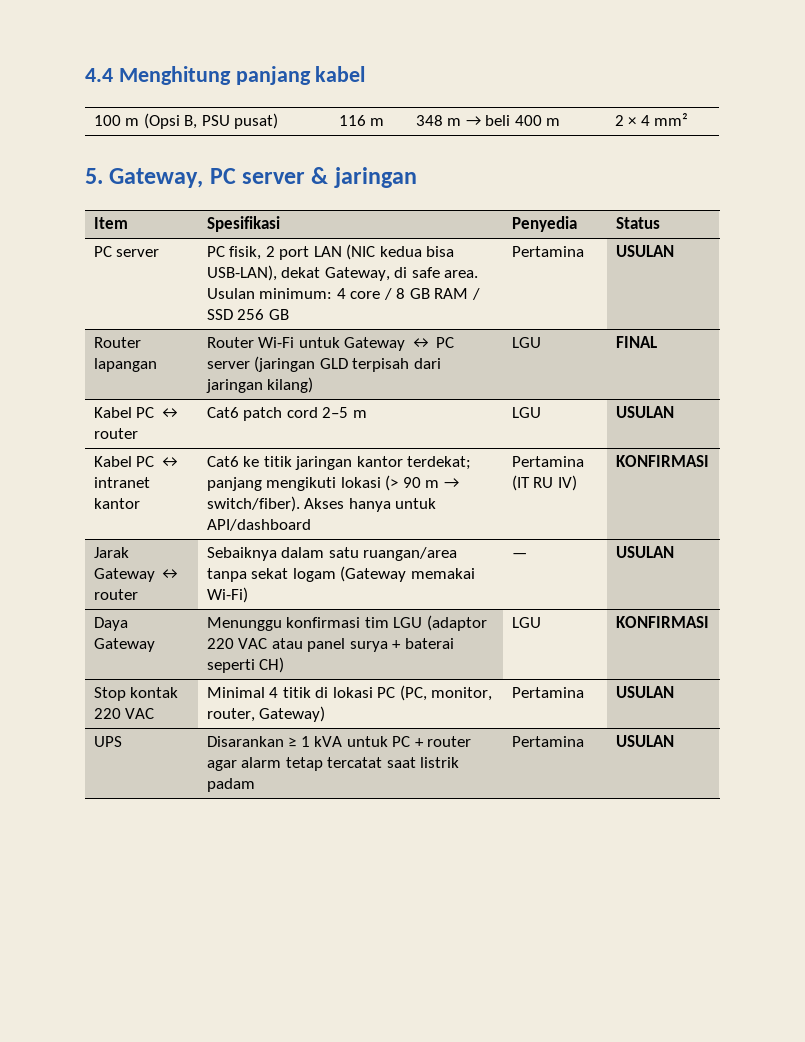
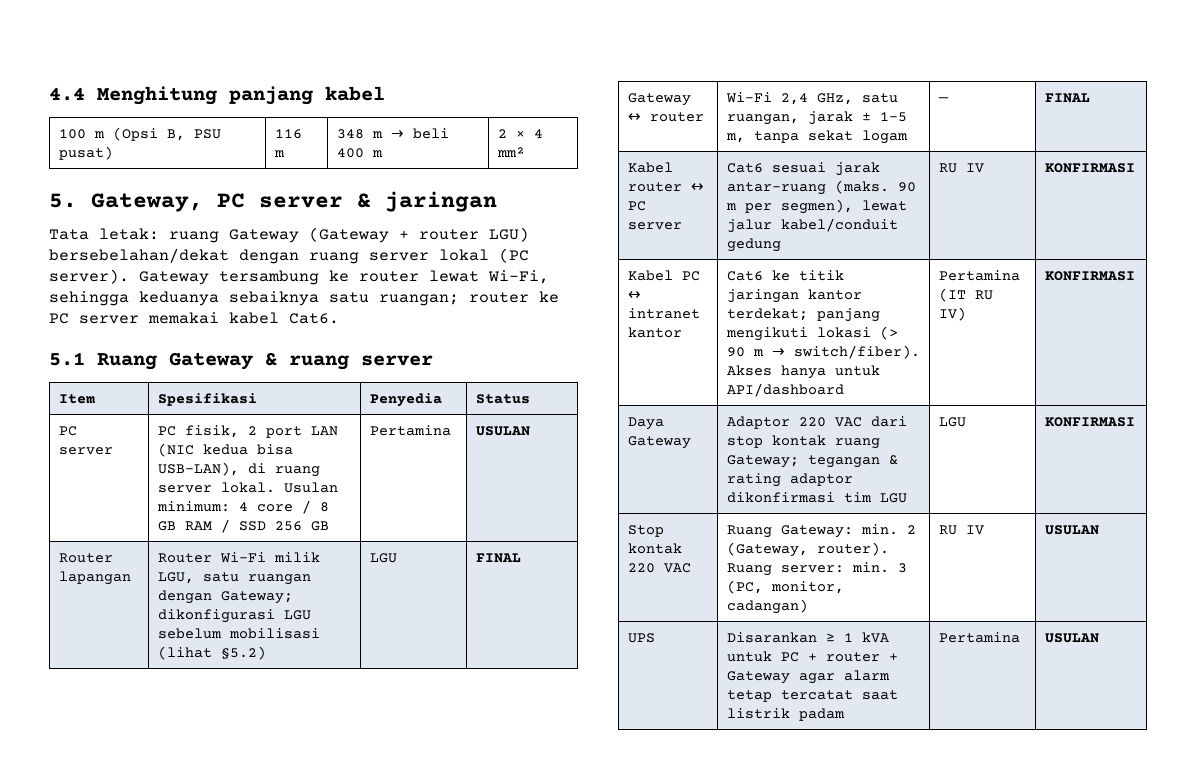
(417, 177) none -> [49,227,529,243] [49,248,529,264] [49,269,549,285] [49,291,559,306] [49,312,339,324] [49,352,433,370] // Tata letak: ruang Gateway (Gateway + router LGU) bersebelahan/dekat dengan ruang server lokal (PC server). Gateway tersambung ke router lewat Wi-Fi, sehingga keduanya sebaiknya satu ruangan; router ke PC server memakai kabel Cat6. // 5.1 Ruang Gateway & ruang server
[281,267,479,281] dekat Gateway, di safe area. -> [247,463,320,477] [157,482,275,493] di ruang server lokal.
[298,337,455,351] [206,356,441,372] [205,377,314,393] untuk Gateway ↔ PC server (jaringan GLD terpisah dari jaringan kilang) -> [273,552,320,562] [157,572,311,585] [157,590,293,604] [157,609,311,623] [157,628,320,639] [157,646,266,660] milik LGU, satu ruangan dengan Gateway; dikonfigurasi LGU sebelum mobilisasi (lihat §5.2)
[93,407,181,418] [93,428,138,439] [206,407,367,421] [511,407,541,418] [615,406,674,418] Kabel PC ↔ router | Cat6 patch cord 2–5 m | LGU | USULAN -> [627,93,691,106] [627,112,704,122] [725,92,898,105] [726,111,907,125] [725,130,908,144] [937,97,949,102] [1044,93,1090,103] [627,162,673,173] [627,182,704,192] [627,201,646,211] [627,222,682,230] [726,162,880,176] [726,180,916,195] [725,199,907,214] [726,218,898,233] [726,238,781,252] [938,163,984,173] [1044,163,1135,173] Gateway ↔ router | Wi-Fi 2,4 GHz, satu ruangan, jarak ± 1–5 m, tanpa sekat logam | — | FINAL // Kabel router ↔ PC server | Cat6 sesuai jarak antar-ruang (maks. 90 m per segmen), lewat jalur kabel/conduit gedung | RU IV | KONFIRMASI
[93,547,129,558] [93,568,182,582] [93,589,138,600] [206,547,458,561] [206,566,475,582] [206,587,248,603] [511,553,527,558] [615,546,674,558] [93,617,128,631] [93,638,155,652] [206,615,487,631] [206,638,454,652] [206,657,285,673] Jarak Gateway ↔ router | Sebaiknya dalam satu ruangan/area tanpa sekat logam (Gateway memakai Wi-Fi) | — | USULAN // Daya Gateway | Menunggu konfirmasi tim LGU (adaptor 220 VAC atau panel surya + baterai seperti CH) -> [627,417,664,430] [627,436,691,449] [726,416,907,429] [726,435,880,449] [726,455,898,468] [726,473,853,487] [726,492,907,503] Daya Gateway | Adaptor 220 VAC dari stop kontak ruang Gateway; tegangan & rating adaptor dikonfirmasi tim LGU
[206,685,493,701] [206,706,326,722] [511,687,584,698] Minimal 4 titik di lokasi PC (PC, monitor, router, Gateway) | Pertamina -> [726,524,916,538] [726,542,889,557] [726,562,907,576] [726,580,844,594] [726,599,808,614] [938,525,984,535] Ruang Gateway: min. 2 (Gateway, router). Ruang server: min. 3 (PC, monitor, cadangan) | RU IV
(472, 741) none -> [888,653,898,661] [726,671,790,684] + Gateway

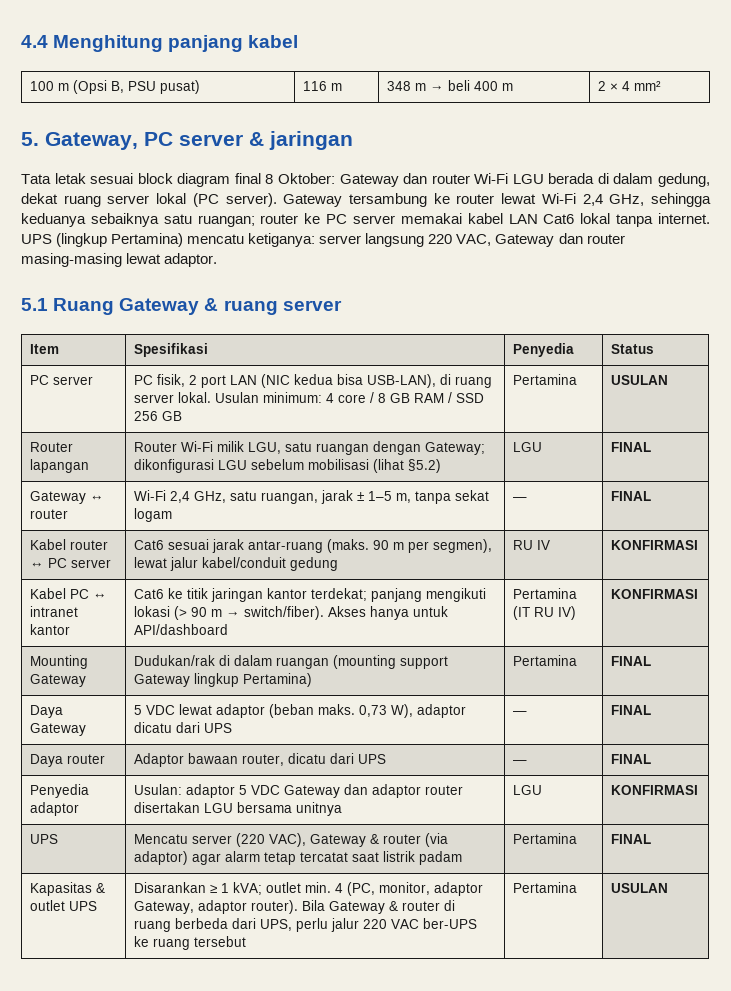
[99,227,529,243] [49,248,299,264] letak: ruang Gateway (Gateway + router LGU) bersebelahan/dekat dengan -> [54,173,710,187] [21,193,58,204] letak sesuai block diagram final 8 Oktober: Gateway dan router Wi-Fi LGU berada di dalam gedung, dekat
[488,270,549,284] Wi-Fi, -> [541,193,645,206] Wi-Fi 2,4 GHz,
[289,313,339,324] Cat6. -> [508,213,711,227] [21,233,625,247] [21,253,218,267] LAN Cat6 lokal tanpa internet. UPS (lingkup Pertamina) mencatu ketiganya: server langsung 220 VAC, Gateway dan router masing-masing lewat adaptor.
[627,417,664,430] [627,436,691,449] [726,416,907,429] [726,435,880,449] [726,455,898,468] [726,473,853,487] [726,492,907,503] Daya Gateway | Adaptor 220 VAC dari stop kontak ruang Gateway; tegangan & rating adaptor dikonfirmasi tim LGU -> [30,655,89,669] [30,674,87,687] [134,655,449,669] [134,673,313,687] [513,655,578,666] [611,656,652,666] [30,705,64,718] [30,723,87,736] [134,704,467,718] [134,722,233,733] [513,711,528,715] [611,705,652,715] [30,754,106,767] [134,753,387,767] [513,760,528,764] [611,754,652,764] [30,784,90,798] [30,802,80,816] [134,784,464,798] [134,802,343,816] Mounting Gateway | Dudukan/rak di dalam ruangan (mounting support Gateway lingkup Pertamina) | Pertamina | FINAL // Daya Gateway | 5 VDC lewat adaptor (beban maks. 0,73 W), adaptor dicatu dari UPS | — | FINAL // Daya router | Adaptor bawaan router, dicatu dari UPS | — | FINAL // Penyedia adaptor | Usulan: adaptor 5 VDC Gateway dan adaptor router disertakan LGU bersama unitnya
[627,525,664,537] [627,543,682,554] [627,563,691,573] [726,524,916,538] [726,542,889,557] [726,562,907,576] [726,580,844,594] [726,599,808,614] [938,525,984,535] [1044,525,1099,535] [627,633,655,643] [726,632,889,643] [726,651,898,662] [726,671,790,684] Stop kontak 220 VAC | Ruang Gateway: min. 2 (Gateway, router). Ruang server: min. 3 (PC, monitor, cadangan) | RU IV | USULAN // UPS | Disarankan ≥ 1 kVA untuk PC + router + Gateway -> [30,834,59,844] [134,833,449,847] [134,851,189,865] UPS | Mencatu server (220 VAC), Gateway & router (via adaptor)
(1020, 637) none -> [611,834,652,844] [30,882,106,896] [30,900,98,911] [134,882,484,896] [134,900,456,914] [134,918,478,932] [134,936,247,950] [513,882,578,893] | FINAL // Kapasitas & outlet UPS | Disarankan ≥ 1 kVA; outlet min. 4 (PC, monitor, adaptor Gateway, adaptor router). Bila Gateway & router di ruang berbeda dari UPS, perlu jalur 220 VAC ber-UPS ke ruang tersebut | Pertamina

